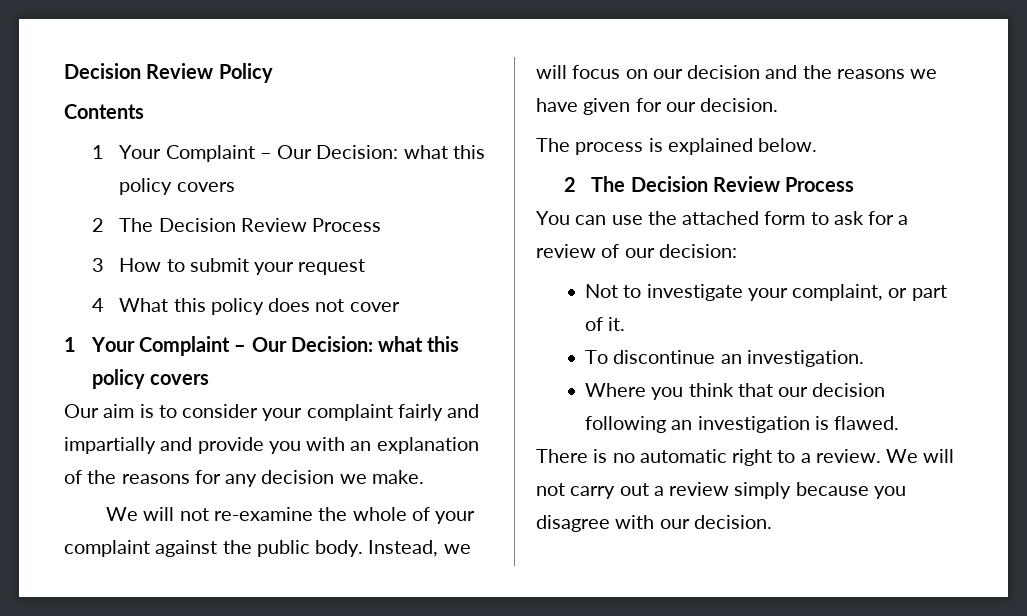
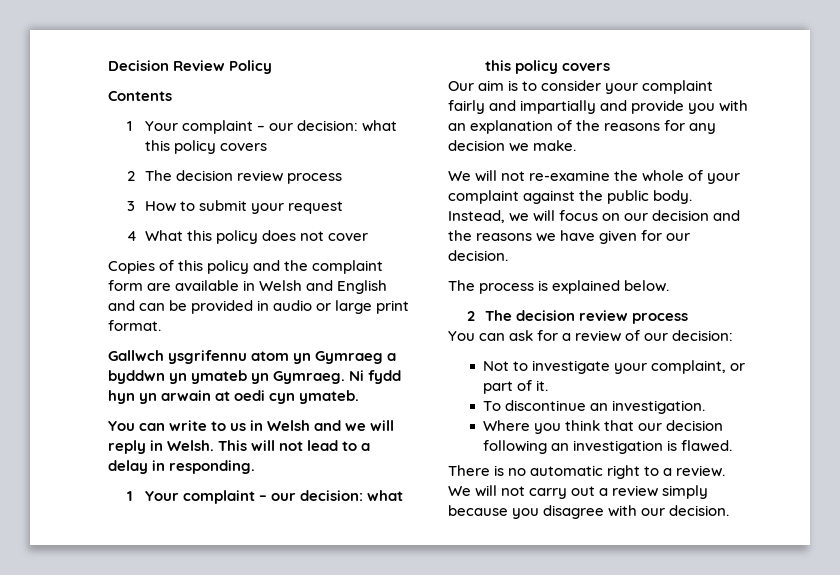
[165,145,399,162] Complaint – Our Decision: -> [182,120,359,134] complaint – our decision:
[158,218,382,232] Decision Review Process -> [176,170,343,184] decision review process
[64,336,373,356] 1 Your Complaint – Our Decision: -> [108,260,384,274] [108,280,388,294] [108,300,410,314] [108,320,161,331] [108,350,397,364] [108,370,402,384] [108,390,360,404] [108,420,395,431] [108,440,371,454] [108,460,256,474] [126,490,364,504] Copies of this policy and the complaint form are available in Welsh and English and can be provided in audio or large print format. // Gallwch ysgrifennu atom yn Gymraeg a byddwn yn ymateb yn Gymraeg. Ni fydd hyn yn arwain at oedi cyn ymateb. // You can write to us in Welsh and we will reply in Welsh. This will not lead to a delay in responding. // 1 Your complaint – our decision:
[630,176,855,192] [536,211,829,225] Decision Review Process // You can use the attached form to -> [516,310,689,324] [448,331,506,341] decision review process // You can

